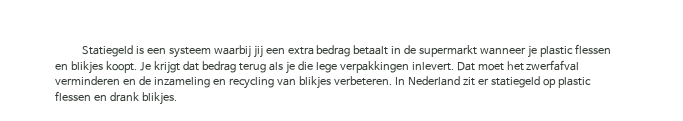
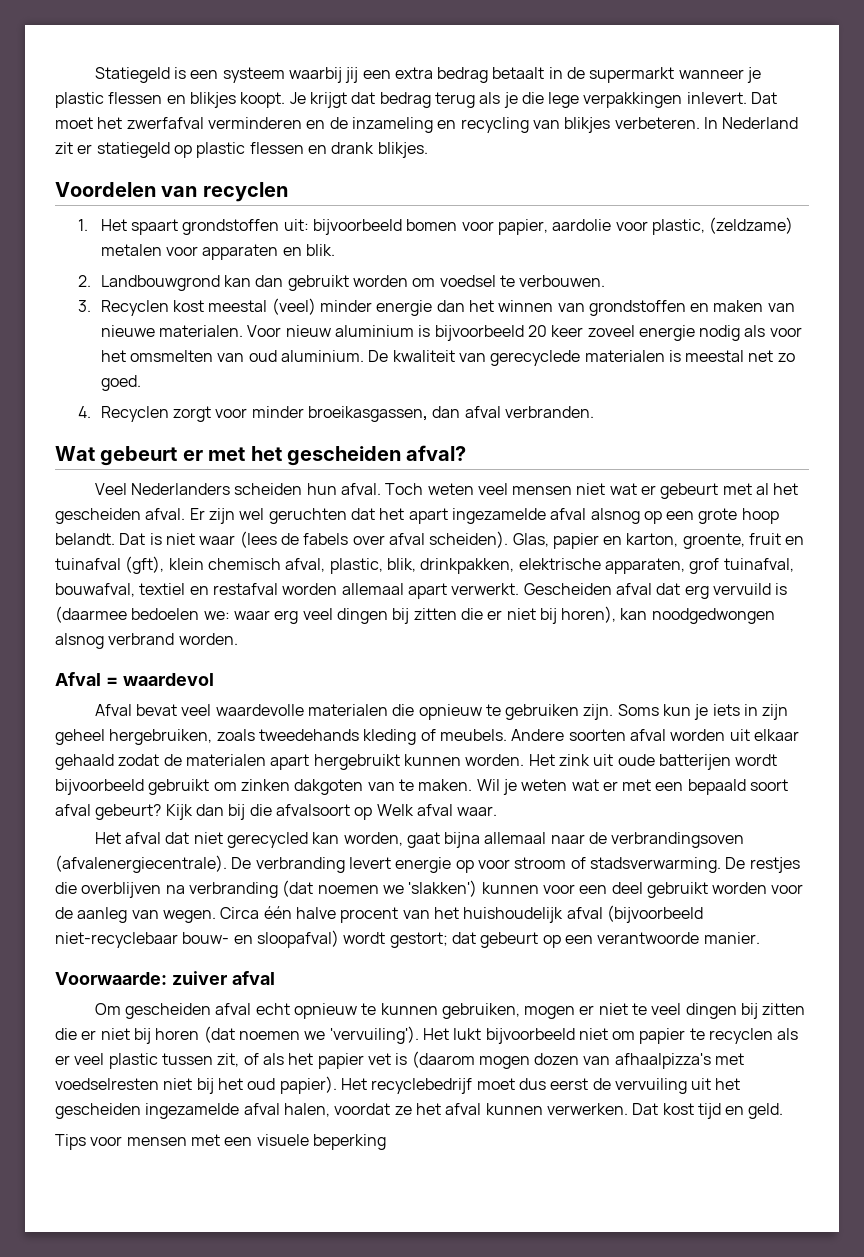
(177, 98) none -> [55,182,288,202] [77,217,794,235] [100,244,335,260] [77,275,606,291] [77,298,795,316] [100,325,802,341] [100,350,795,366] [100,375,141,391] [77,406,594,422] [55,445,467,466] [94,483,799,499] [55,508,779,524] [55,531,805,549] [55,556,794,574] [55,583,788,599] [55,606,775,624] [55,633,238,649] [55,672,214,686] [94,704,789,720] [55,729,799,745] [55,754,778,770] [55,779,789,795] [55,804,498,820] [94,832,745,848] [55,855,800,873] [55,880,804,898] [55,905,703,923] [55,930,760,948] [55,971,275,985] [94,1003,806,1019] [55,1026,799,1044] [55,1051,745,1069] [55,1076,741,1094] [55,1103,784,1119] [55,1134,386,1150] // Voordelen van recyclen // 1. Het spaart grondstoffen uit: bijvoorbeeld bomen voor papier, aardolie voor plastic, (zeldzame) metalen voor apparaten en blik. // 2. Landbouwgrond kan dan gebruikt worden om voedsel te verbouwen. // 3. Recyclen kost meestal (veel) minder energie dan het winnen van grondstoffen en maken van nieuwe materialen. Voor nieuw aluminium is bijvoorbeeld 20 keer zoveel energie nodig als voor het omsmelten van oud aluminium. De kwaliteit van gerecyclede materialen is meestal net zo goed. // 4. Recyclen zorgt voor minder broeikasgassen, dan afval verbranden. // Wat gebeurt er met het gescheiden afval? // Veel Nederlanders scheiden hun afval. Toch weten veel mensen niet wat er gebeurt met al het gescheiden afval. Er zijn wel geruchten dat het apart ingezamelde afval alsnog op een grote hoop belandt. Dat is niet waar (lees de fabels over afval scheiden). Glas, papier en karton, groente, fruit en tuinafval (gft), klein chemisch afval, plastic, blik, drinkpakken, elektrische apparaten, grof tuinafval, bouwafval, textiel en restafval worden allemaal apart verwerkt. Gescheiden afval dat erg vervuild is (daarmee bedoelen we: waar erg veel dingen bij zitten die er niet bij horen), kan noodgedwongen alsnog verbrand worden. // Afval = waardevol // Afval bevat veel waardevolle materialen die opnieuw te gebruiken zijn. Soms kun je iets in zijn geheel hergebruiken, zoals tweedehands kleding of meubels. Andere soorten afval worden uit elkaar gehaald zodat de materialen apart hergebruikt kunnen worden. Het zink uit oude batterijen wordt bijvoorbeeld gebruikt om zinken dakgoten van te maken. Wil je weten wat er met een bepaald soort afval gebeurt? Kijk dan bij die afvalsoort op Welk afval waar. // Het afval dat niet gerecycled kan worden, gaat bijna allemaal naar de verbrandingsoven (afvalenergiecentrale). De verbranding levert energie op voor stroom of stadsverwarming. De restjes die overblijven na verbranding (dat noemen we 'slakken') kunnen voor een deel gebruikt worden voor de aanleg van wegen. Circa één halve procent van het huishoudelijk afval (bijvoorbeeld niet-recyclebaar bouw- en sloopafval) wordt gestort; dat gebeurt op een verantwoorde manier. // Voorwaarde: zuiver afval // Om gescheiden afval echt opnieuw te kunnen gebruiken, mogen er niet te veel dingen bij zitten die er niet bij horen (dat noemen we 'vervuiling'). Het lukt bijvoorbeeld niet om papier te recyclen als er veel plastic tussen zit, of als het papier vet is (daarom mogen dozen van afhaalpizza's met voedselresten niet bij het oud papier). Het recyclebedrijf moet dus eerst de vervuiling uit het gescheiden ingezamelde afval halen, voordat ze het afval kunnen verwerken. Dat kost tijd en geld. // Tips voor mensen met een visuele beperking

